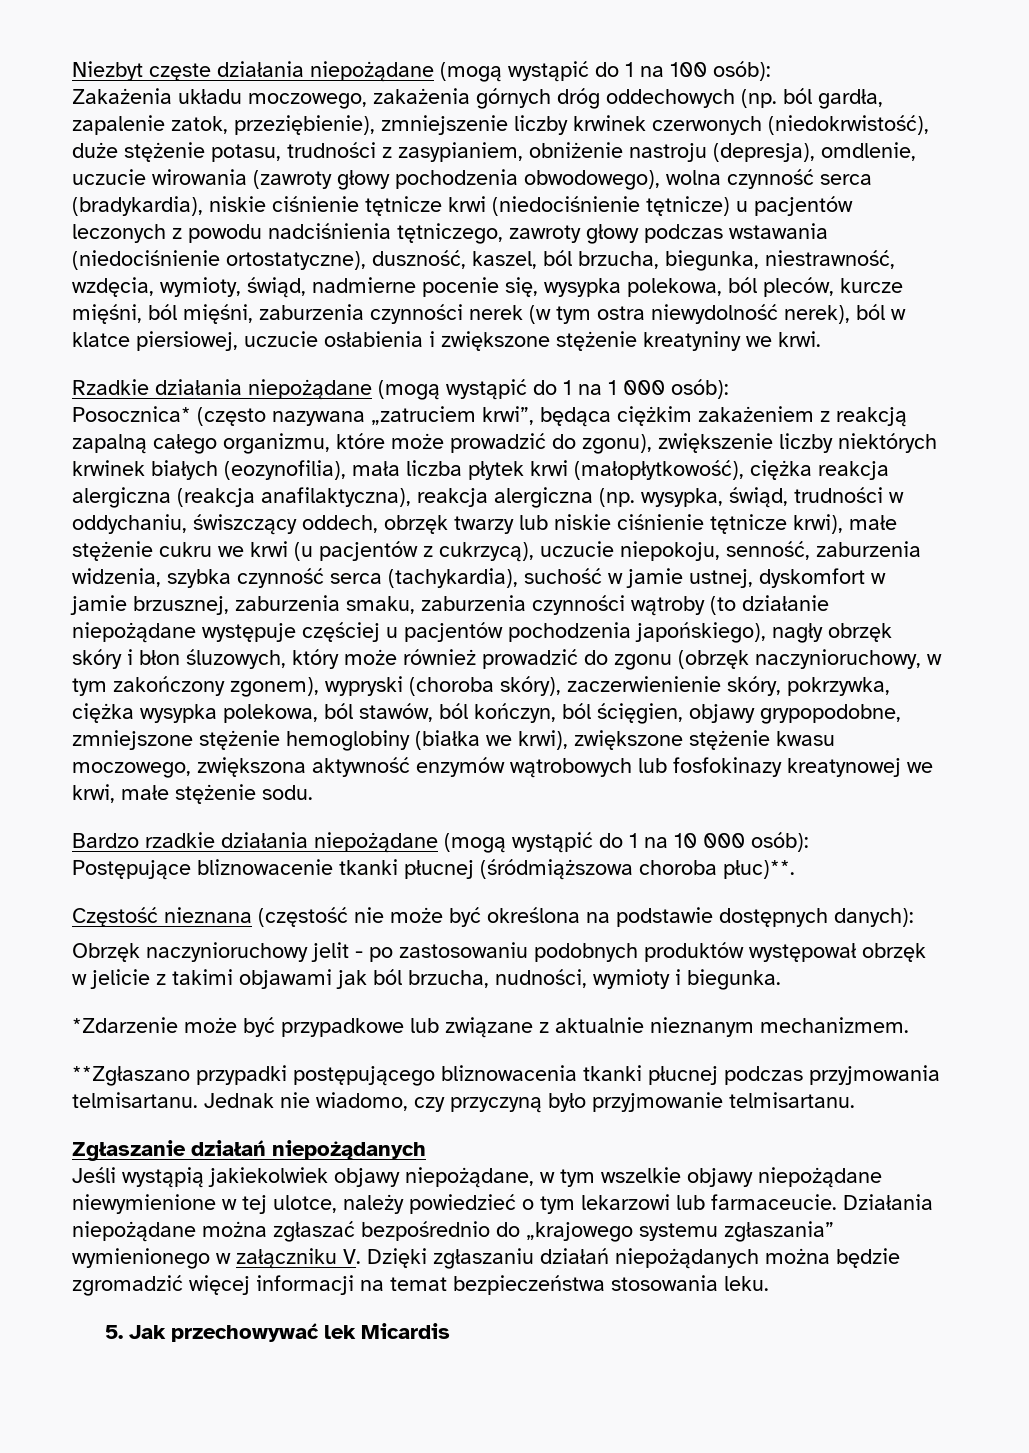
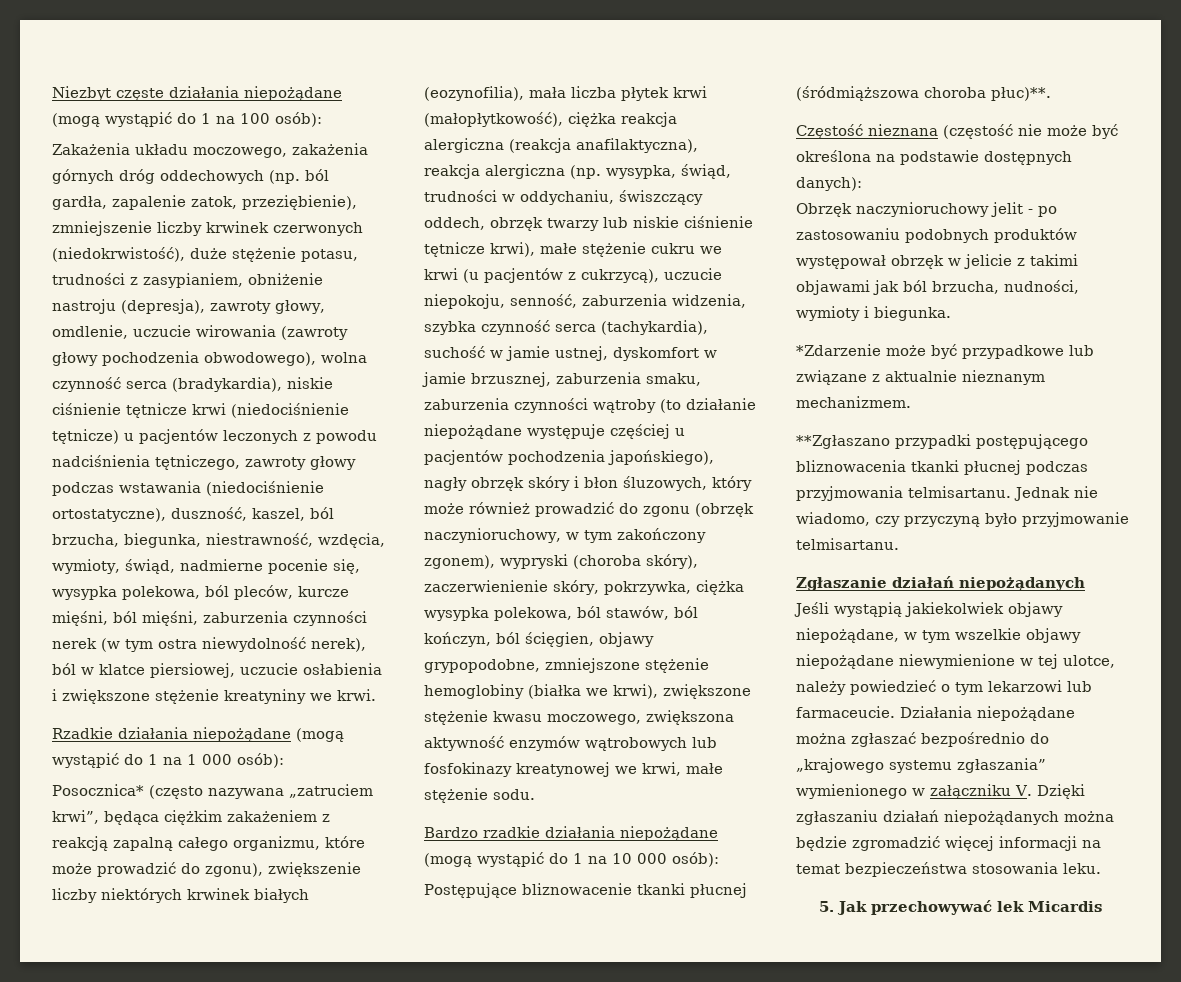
(815, 152) none -> [210,300,325,314] zawroty głowy,

